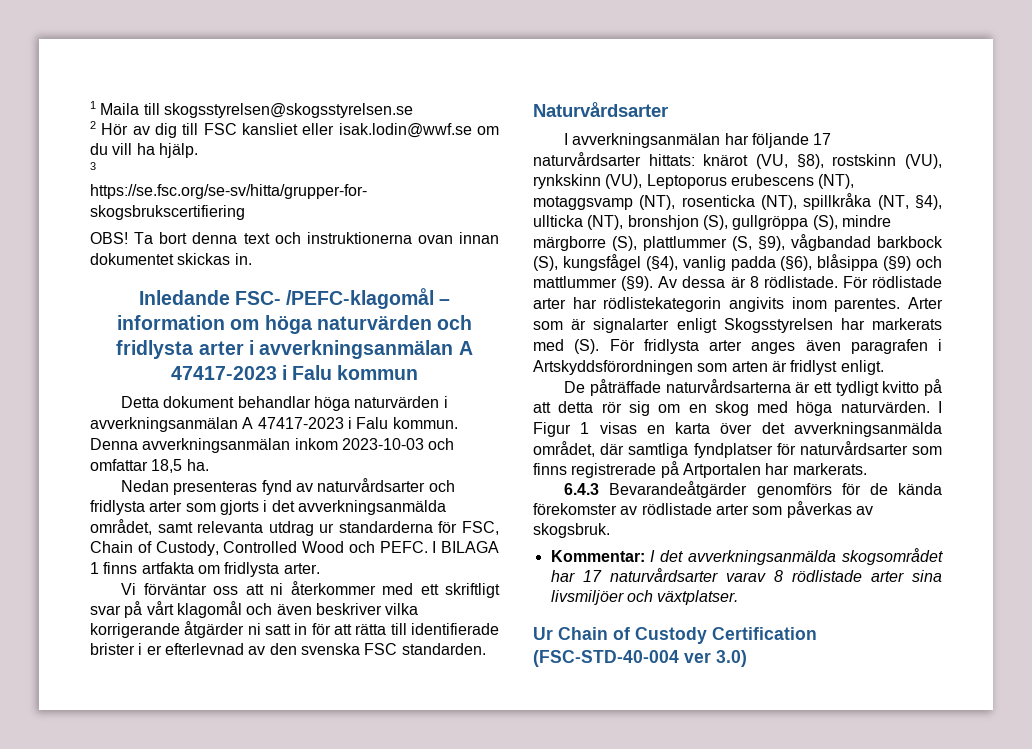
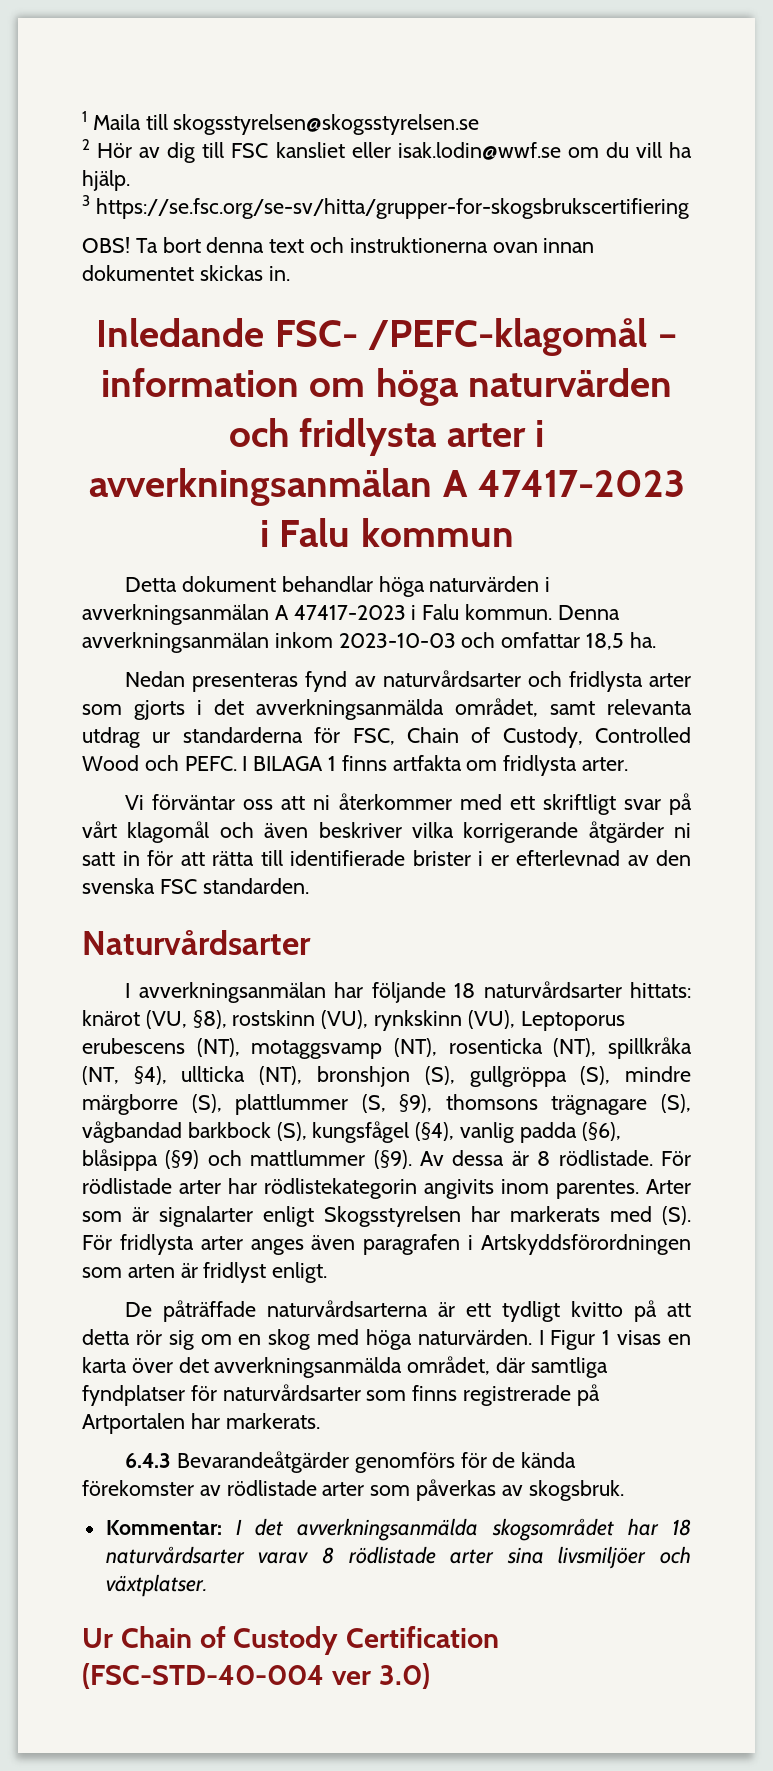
[813,133,832,145] 17 -> [454,983,476,998] 18
(785, 243) none -> [445,1094,691,1115] thomsons trägnagare (S),
[582,570,602,582] 17 -> [672,1519,691,1536] 18

